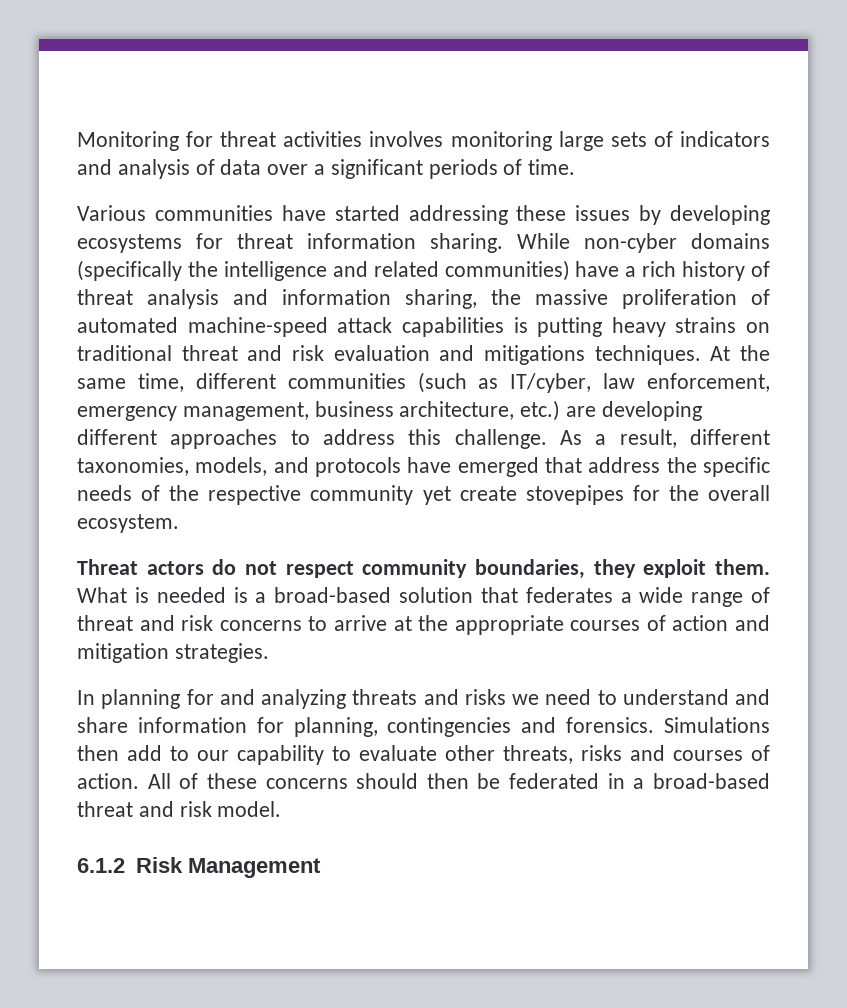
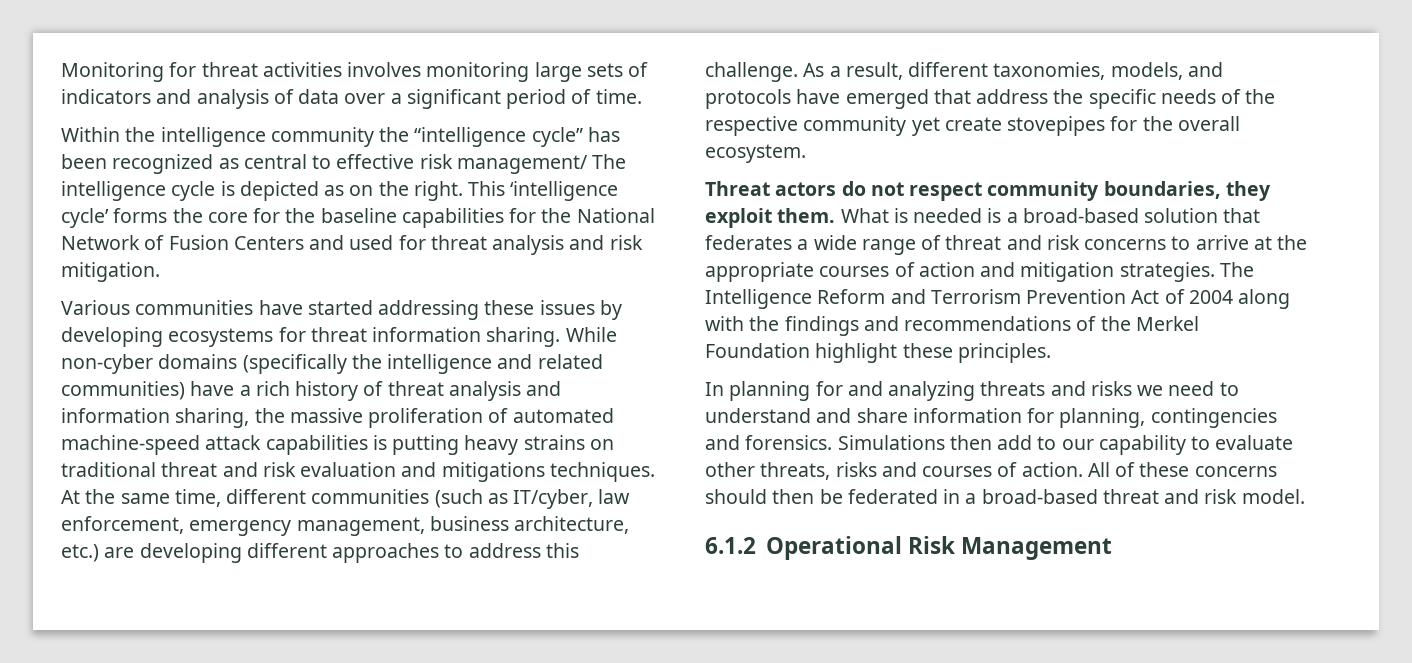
[428,159,498,179] periods -> [506,89,567,109] period
(576, 167) none -> [61,127,620,147] [61,154,627,174] [61,181,619,201] [61,208,655,228] [61,235,643,255] [61,262,160,282] // Within the intelligence community the “intelligence cycle” has been recognized as central to effective risk management/ The intelligence cycle is depicted as on the right. This ‘intelligence cycle’ forms the core for the baseline capabilities for the National Network of Fusion Centers and used for threat analysis and risk mitigation.
(269, 653) none -> [1219,262,1254,277] [705,289,1291,309] [705,316,1199,336] [705,343,1051,363] The Intelligence Reform and Terrorism Prevention Act of 2004 along with the findings and recommendations of the Merkel Foundation highlight these principles.
(125, 865) none -> [765,536,902,560] Operational

